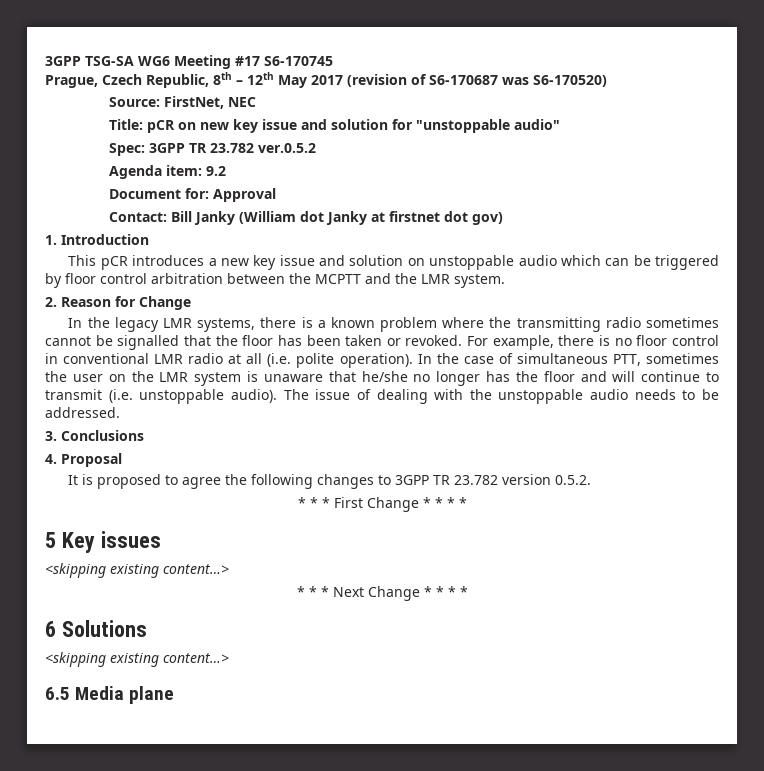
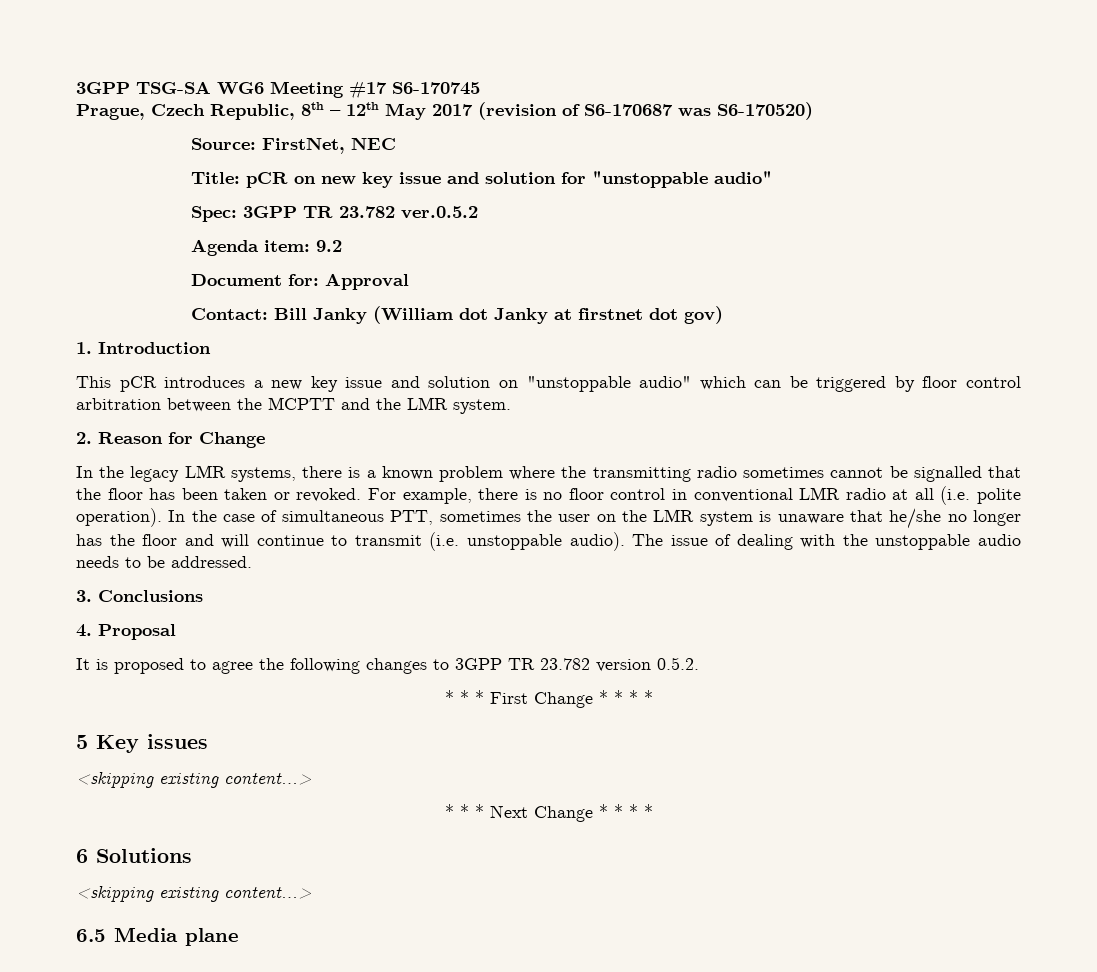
[429,255,557,270] unstoppable audio -> [526,376,692,392] "unstoppable audio"

